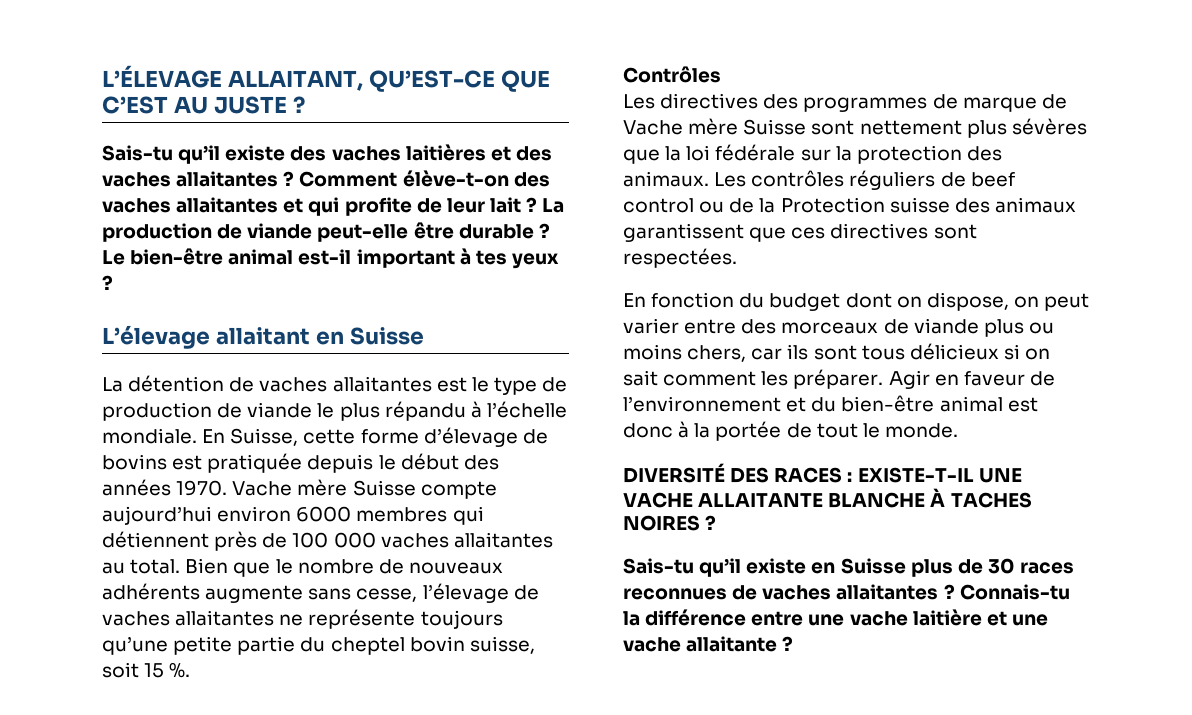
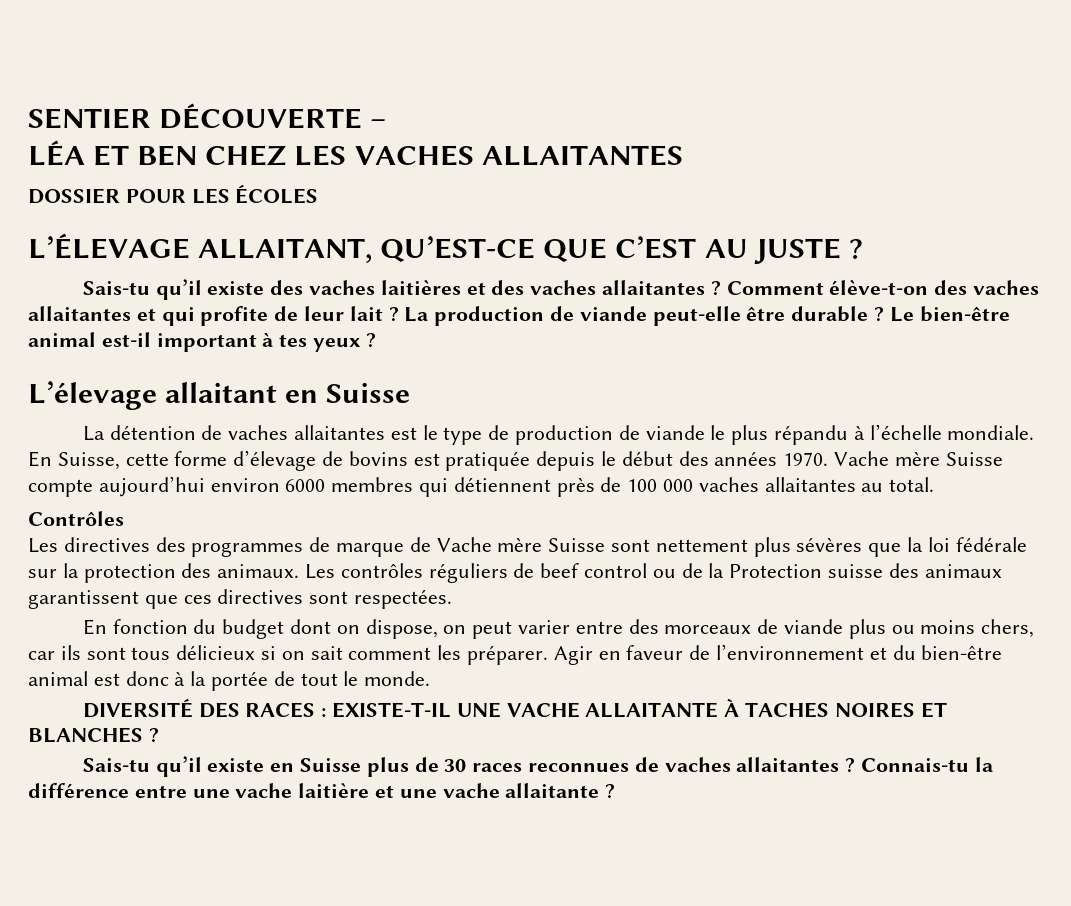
(102, 76) none -> [28,103,387,129] [28,140,683,166] [28,184,319,204] SENTIER DÉCOUVERTE – // LÉA ET BEN CHEZ LES VACHES ALLAITANTES // DOSSIER POUR LES ÉCOLES //
[185,558,503,577] [102,583,539,603] [102,609,503,629] [102,636,535,655] [102,662,191,678] Bien que le nombre de nouveaux adhérents augmente sans cesse, l’élevage de vaches allaitantes ne représente toujours qu’une petite partie du cheptel bovin suisse, soit 15 %. -> (935, 484) none
[828,492,926,508] BLANCHE -> (719, 710) none
(700, 523) none -> [920,702,947,718] [28,727,143,743] ET BLANCHES

